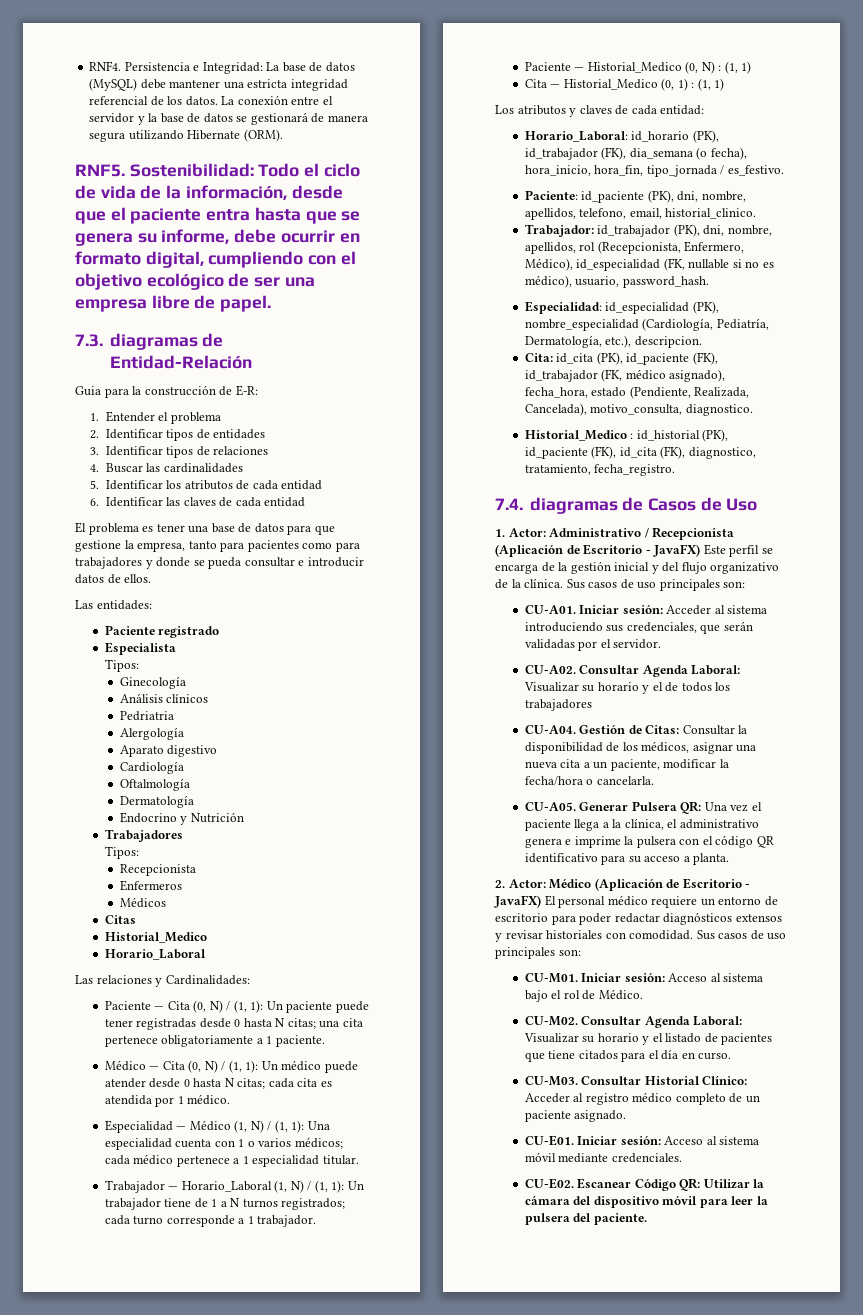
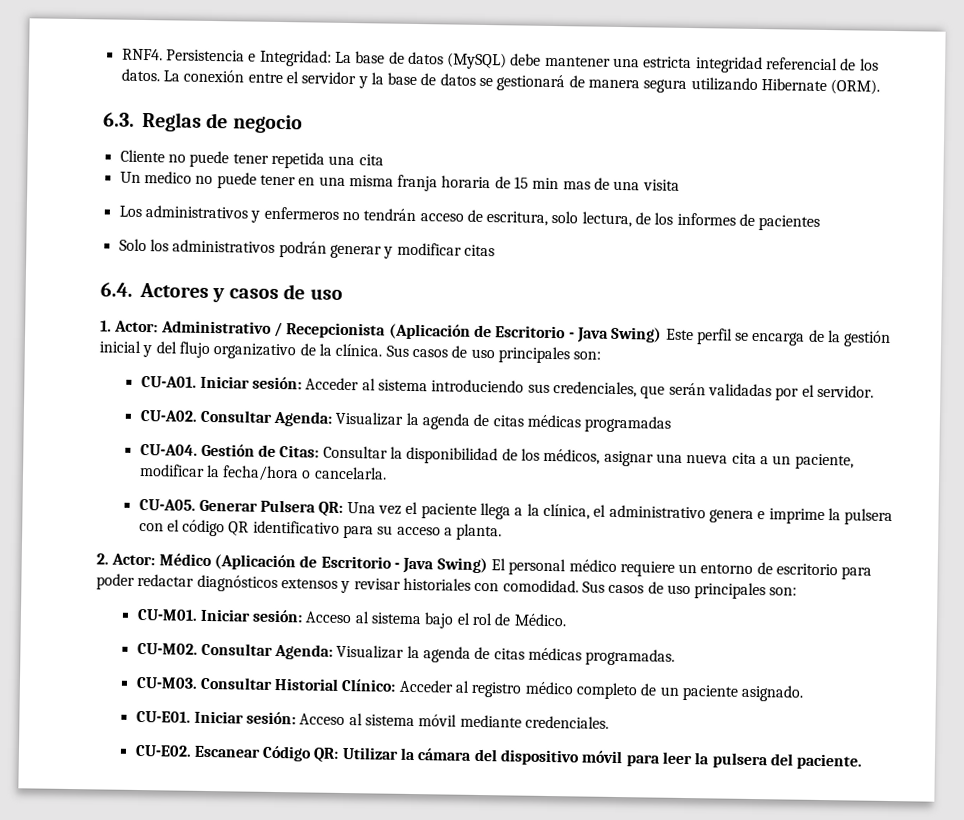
[75,163,360,177] [75,185,343,200] [75,207,361,224] [75,229,360,246] [75,251,356,268] [75,273,315,290] [75,295,272,312] [75,333,224,350] [109,355,252,369] [75,385,258,398] [90,411,221,424] [90,429,266,441] [90,446,269,458] [90,463,243,473] [90,480,323,490] [90,497,306,507] [75,522,335,535] [75,540,360,552] [75,557,364,569] [75,574,152,584] [75,600,152,610] [104,625,220,638] [104,642,176,655] [105,659,140,672] [119,677,186,689] [119,693,209,703] [119,711,174,721] [119,728,184,740] [119,745,218,757] [119,762,184,774] [119,779,190,791] [119,796,194,808] [119,812,244,825] [104,829,183,842] [105,846,140,859] [119,864,196,876] [119,880,182,891] [119,897,166,908] [104,915,136,924] [104,932,207,943] [104,949,206,960] [75,975,250,987] [104,1000,369,1013] [104,1018,363,1030] [104,1035,325,1047] [104,1060,358,1073] [104,1078,332,1089] [104,1094,231,1107] [104,1120,330,1133] [104,1137,343,1150] [104,1154,359,1167] [104,1180,364,1193] [104,1198,346,1210] [104,1215,317,1227] [524,61,752,74] [524,78,725,91] [495,105,705,117] [524,130,719,143] [524,147,747,160] [524,165,784,177] [524,190,746,203] [524,208,757,220] [524,224,772,237] [524,241,745,254] [524,258,774,271] [524,275,709,288] [524,301,719,314] [524,318,769,331] [524,335,702,348] [524,352,718,365] [524,369,726,382] [524,386,750,399] [524,403,753,416] [524,429,729,442] [524,446,756,459] [524,464,676,476] [495,497,758,514] RNF5. Sostenibilidad: Todo el ciclo de vida de la información, desde que el paciente entra hasta que se genera su informe, debe ocurrir en formato digital, cumpliendo con el objetivo ecológico de ser una empresa libre de papel. // 7.3. diagramas de Entidad-Relación // Guia para la construcción de E-R: // 1. Entender el problema // 2. Identificar tipos de entidades // 3. Identificar tipos de relaciones // 4. Buscar las cardinalidades // 5. Identificar los atributos de cada entidad // 6. Identificar las claves de cada entidad // El problema es tener una base de datos para que gestione la empresa, tanto para pacientes como para trabajadores y donde se pueda consultar e introducir datos de ellos. // Las entidades: // Paciente registrado // Especialista // Tipos: // Ginecología // Análisis clínicos // Pedriatria // Alergología // Aparato digestivo // Cardiología // Oftalmología // Dermatología // Endocrino y Nutrición // Trabajadores // Tipos: // Recepcionista // Enfermeros // Médicos // Citas // Historial_Medico // Horario_Laboral // Las relaciones y Cardinalidades: // Paciente — Cita (0, N) / (1, 1): Un paciente puede tener registradas desde 0 hasta N citas; una cita pertenece obligatoriamente a 1 paciente. // Médico — Cita (0, N) / (1, 1): Un médico puede atender desde 0 hasta N citas; cada cita es atendida por 1 médico. // Especialidad — Médico (1, N) / (1, 1): Una especialidad cuenta con 1 o varios médicos; cada médico pertenece a 1 especialidad titular. // Trabajador — Horario_Laboral (1, N) / (1, 1): Un trabajador tiene de 1 a N turnos registrados; cada turno corresponde a 1 trabajador. // Paciente — Historial_Medico (0, N) : (1, 1) // Cita — Historial_Medico (0, 1) : (1, 1) // Los atributos y claves de cada entidad: // Horario_Laboral: id_horario (PK), id_trabajador (FK), dia_semana (o fecha), hora_inicio, hora_fin, tipo_jornada / es_festivo. // Paciente: id_paciente (PK), dni, nombre, apellidos, telefono, email, historial_clinico. // Trabajador: id_trabajador (PK), dni, nombre, apellidos, rol (Recepcionista, Enfermero, Médico), id_especialidad (FK, nullable si no es médico), usuario, password_hash. // Especialidad: id_especialidad (PK), nombre_especialidad (Cardiología, Pediatría, Dermatología, etc.), descripcion. // Cita: id_cita (PK), id_paciente (FK), id_trabajador (FK, médico asignado), fecha_hora, estado (Pendiente, Realizada, Cancelada), motivo_consulta, diagnostico. // Historial_Medico : id_historial (PK), id_paciente (FK), id_cita (FK), diagnostico, tratamiento, fecha_registro. // 7.4. diagramas de Casos de Uso -> [103,111,303,134] [119,149,384,169] [119,171,680,192] [118,205,821,231] [118,238,495,259] [100,282,343,303] 6.3. Reglas de negocio // Cliente no puede tener repetida una cita // Un medico no puede tener en una misma franja horaria de 15 min mas de una visita // Los administrativos y enfermeros no tendrán acceso de escritura, solo lectura, de los informes de pacientes // Solo los administrativos podrán generar y modificar citas // 6.4. Actores y casos de uso
[653,544,701,557] JavaFX) -> [576,326,663,343] Java Swing)
[642,665,741,677] [523,682,731,694] [524,699,592,711] Agenda Laboral: Visualizar su horario y el de todos los trabajadores -> [273,410,672,433] Agenda: Visualizar la agenda de citas médicas programadas
[494,895,541,908] JavaFX) -> [402,557,488,574] Java Swing)
[644,1016,743,1028] [523,1033,773,1045] [524,1050,732,1062] Agenda Laboral: Visualizar su horario y el listado de pacientes que tiene citados para el día en curso. -> [274,643,676,666] Agenda: Visualizar la agenda de citas médicas programadas.

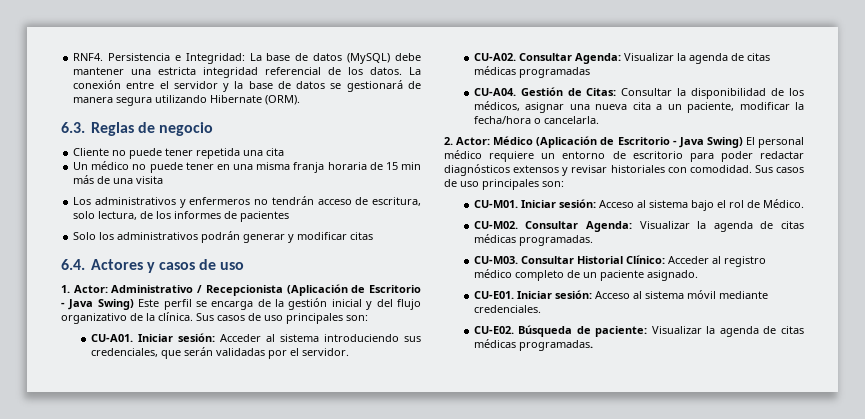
[143,171,192,184] medico -> [91,161,130,170] médico
[562,181,591,190] mas -> [73,175,95,184] más
[138,498,894,526] [138,519,503,541] // CU-A05. Generar Pulsera QR: Una vez el paciente llega a la clínica, el administrativo genera e imprime la pulsera con el código QR identificativo para su acceso a planta. -> (599, 120) none
[193,745,863,770] Escanear Código QR: Utilizar la cámara del dispositivo móvil para leer la pulsera del paciente. -> [518,325,805,337] [473,339,593,351] Búsqueda de paciente: Visualizar la agenda de citas médicas programadas.

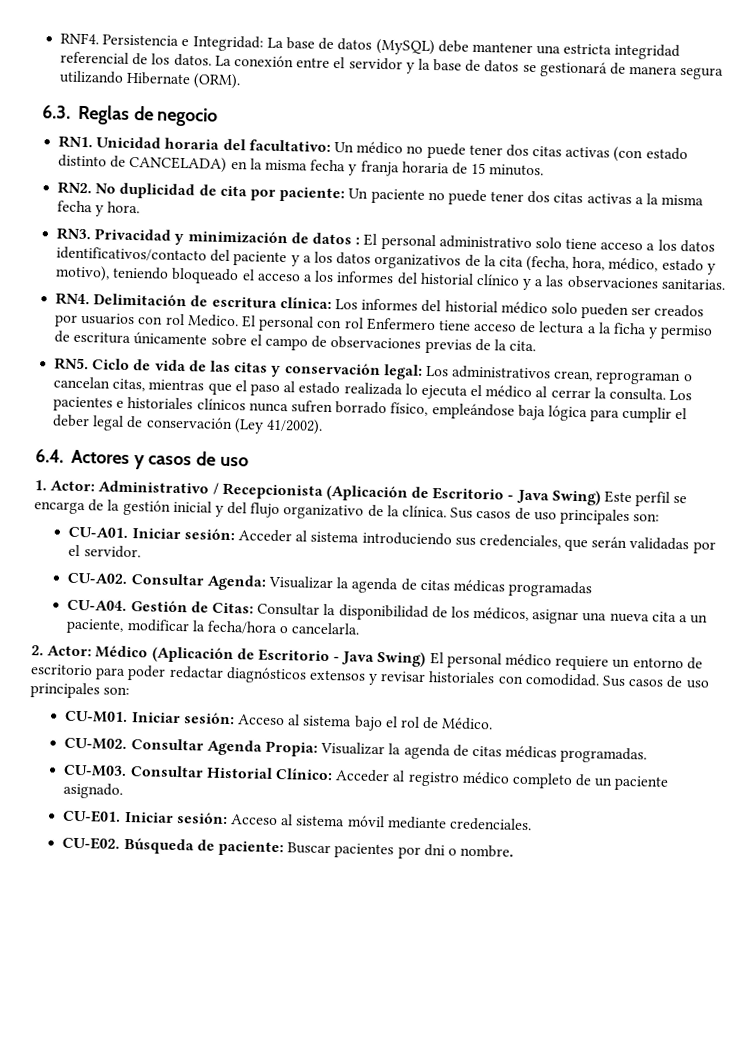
[73,148,285,159] Cliente no puede tener repetida una cita // -> [58,135,331,152] RN1. Unicidad horaria del facultativo:
[216,162,421,173] [73,175,164,184] [73,196,422,208] [73,211,290,222] [73,231,374,243] en una misma franja horaria de 15 min más de una visita // Los administrativos y enfermeros no tendrán acceso de escritura, solo lectura, de los informes de pacientes // Solo los administrativos podrán generar y modificar citas -> [505,144,688,163] [58,154,545,177] [57,181,705,206] [57,200,141,217] [56,227,715,253] [56,246,716,275] [55,265,726,291] [55,292,705,320] [54,313,714,340] [54,330,537,354] [54,357,693,386] [53,376,693,401] [53,396,688,423] [52,414,323,435] dos citas activas (con estado distinto de CANCELADA) en la misma fecha y franja horaria de 15 minutos. // RN2. No duplicidad de cita por paciente: Un paciente no puede tener dos citas activas a la misma fecha y hora. // RN3. Privacidad y minimización de datos : El personal administrativo solo tiene acceso a los datos identificativos/contacto del paciente y a los datos organizativos de la cita (fecha, hora, médico, estado y motivo), teniendo bloqueado el acceso a los informes del historial clínico y a las observaciones sanitarias. // RN4. Delimitación de escritura clínica: Los informes del historial médico solo pueden ser creados por usuarios con rol Medico. El personal con rol Enfermero tiene acceso de lectura a la ficha y permiso de escritura únicamente sobre el campo de observaciones previas de la cita. // RN5. Ciclo de vida de las citas y conservación legal: Los administrativos crean, reprograman o cancelan citas, mientras que el paso al estado realizada lo ejecuta el médico al cerrar la consulta. Los pacientes e historiales clínicos nunca sufren borrado físico, empleándose baja lógica para cumplir el deber legal de conservación (Ley 41/2002).
[585,221,632,232] Agenda: -> [206,739,318,757] Agenda Propia:
[651,326,805,337] [473,339,593,351] Visualizar la agenda de citas médicas programadas. -> [287,842,515,859] Buscar pacientes por dni o nombre.

